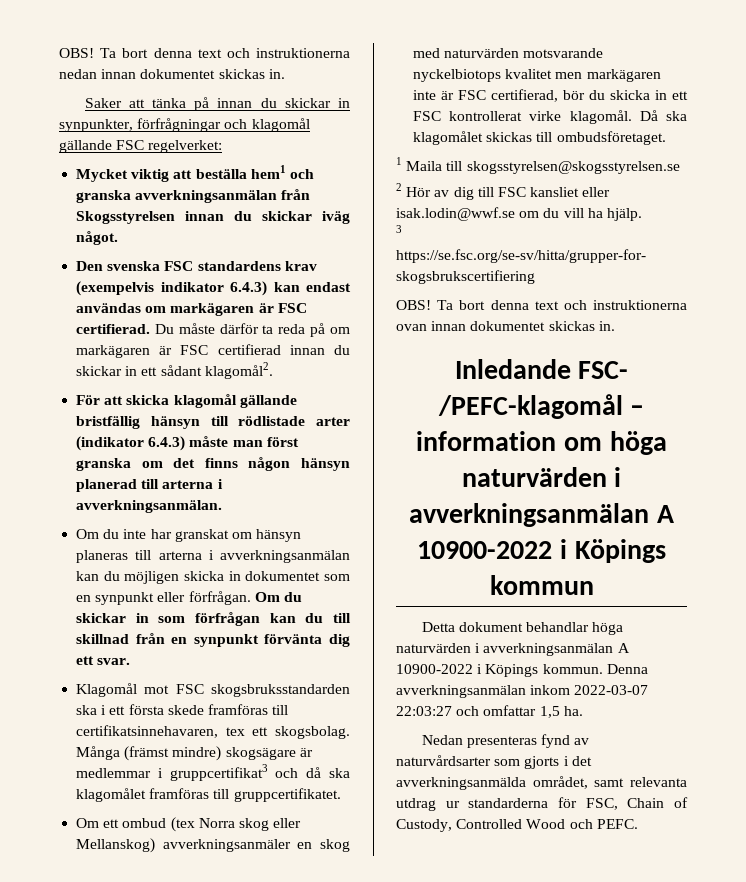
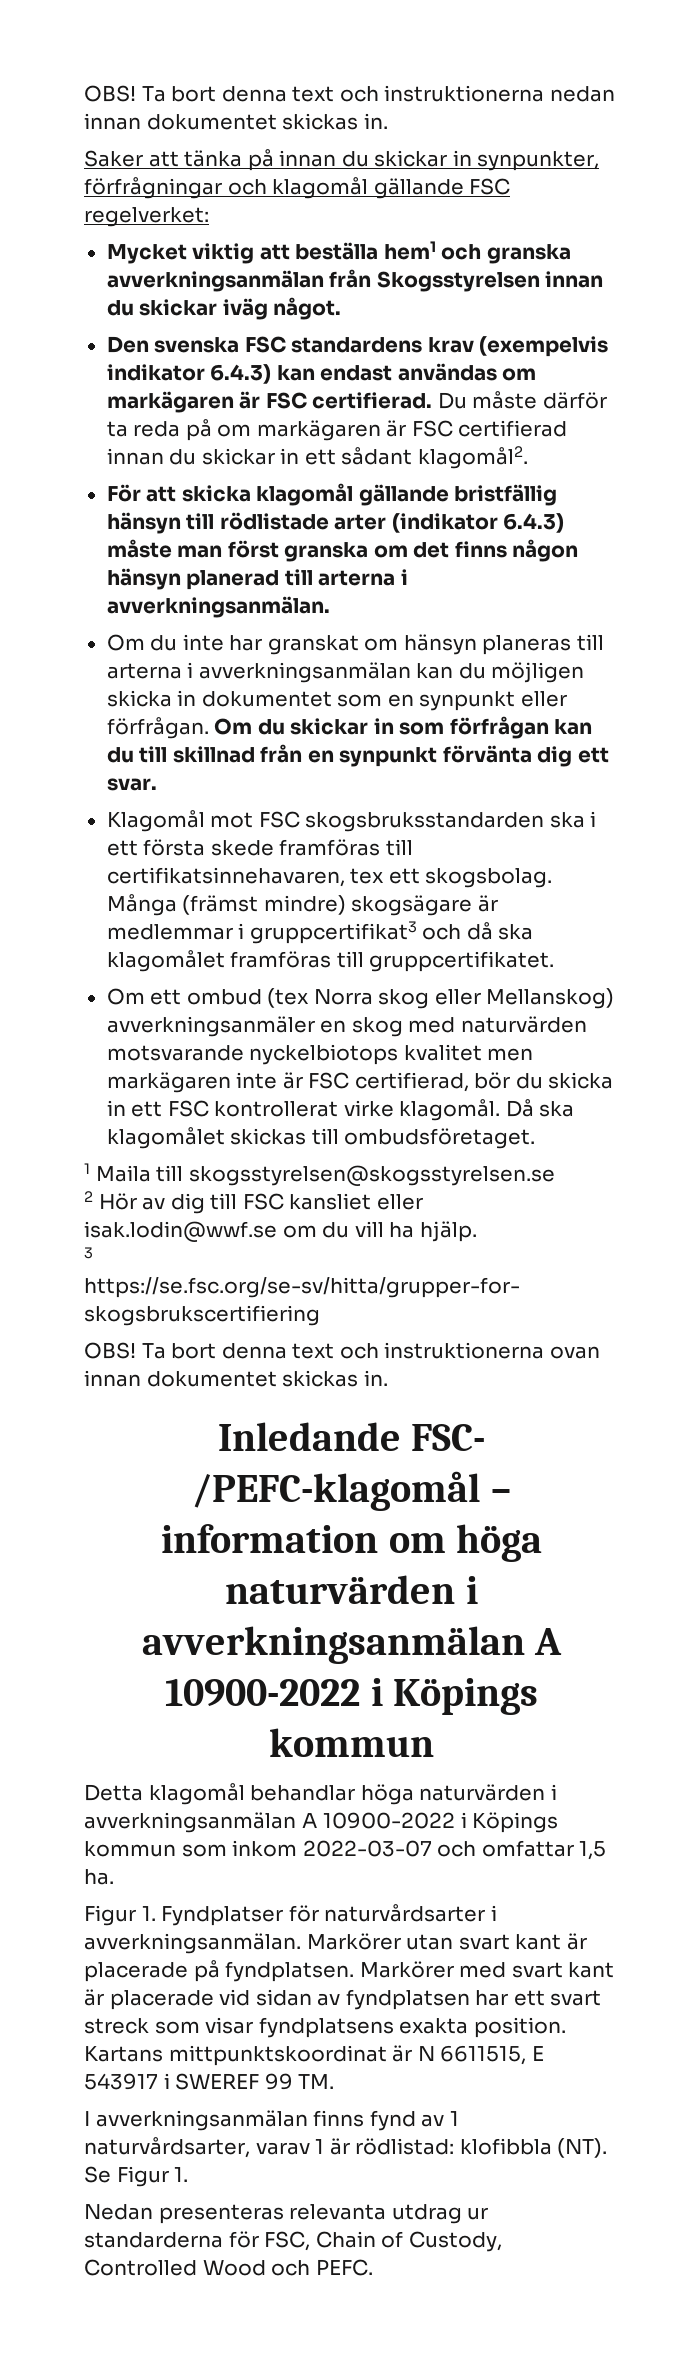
[458,622,523,632] dokument -> [148,1783,245,1805] klagomål
[542,664,648,674] [396,685,526,698] kommun. Denna avverkningsanmälan -> [84,1841,227,1857] kommun som
[396,706,452,716] 22:03:27 -> (432, 1848) none
[421,734,590,748] [396,755,592,769] [396,776,625,790] Nedan presenteras fynd av naturvårdsarter som gjorts i det avverkningsanmälda området, samt -> [84,1904,497,1926] [84,1933,587,1954] [84,1960,615,1982] [84,1989,602,2010] [84,2017,566,2038] [84,2045,544,2066] [84,2073,335,2090] [84,2110,459,2131] [84,2137,608,2158] [84,2166,189,2187] [84,2204,284,2224] Figur 1. Fyndplatser för naturvårdsarter i avverkningsanmälan. Markörer utan svart kant är placerade på fyndplatsen. Markörer med svart kant är placerade vid sidan av fyndplatsen har ett svart streck som visar fyndplatsens exakta position. Kartans mittpunktskoordinat är N 6611515, E 543917 i SWEREF 99 TM. // I avverkningsanmälan finns fynd av 1 naturvårdsarter, varav 1 är rödlistad: klofibbla (NT). Se Figur 1. // Nedan presenteras

